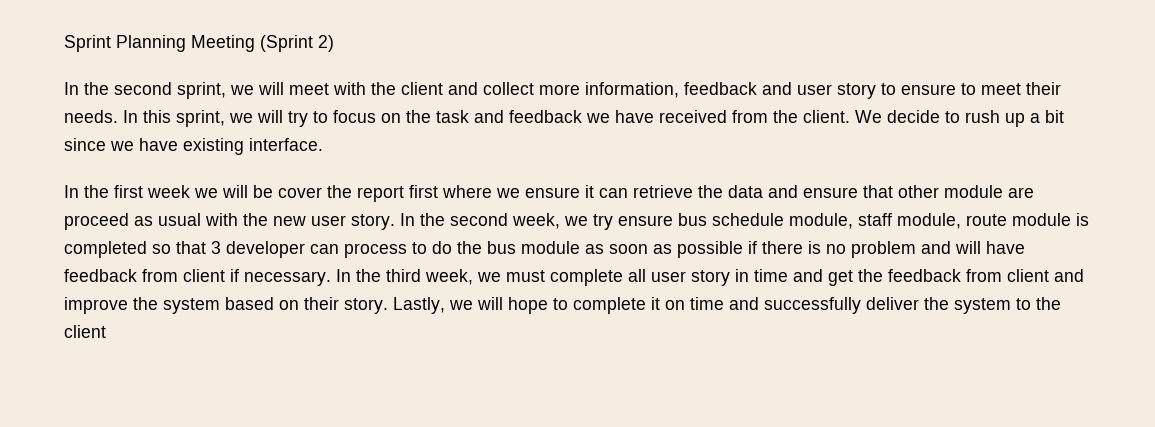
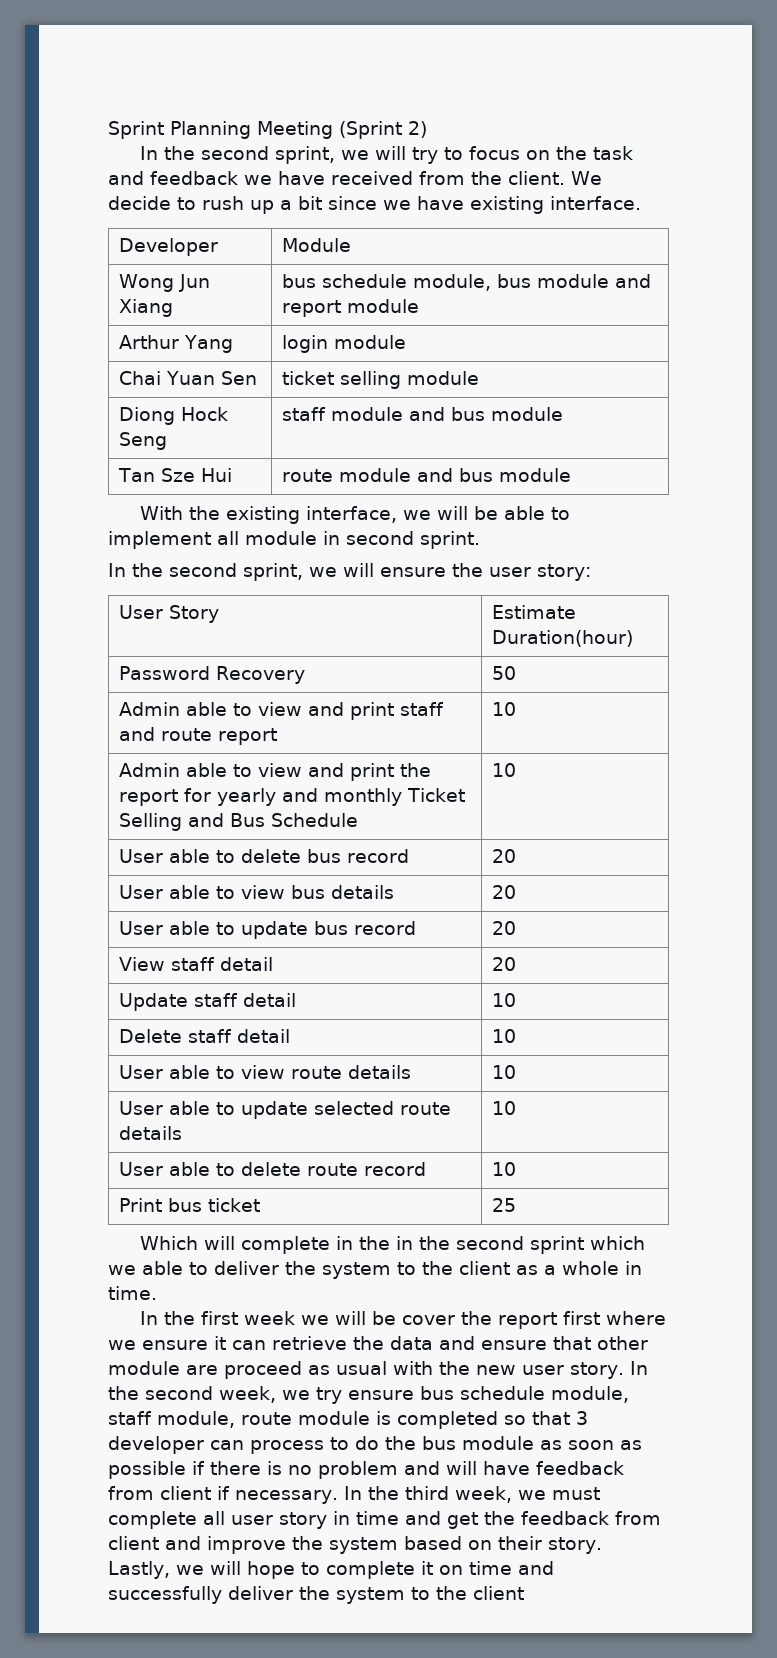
[289,82,1061,99] [64,110,283,127] meet with the client and collect more information, feedback and user story to ensure to meet their needs. In this sprint, we will -> (406, 153) none
(323, 144) none -> [119,238,219,256] [282,238,352,252] [119,274,211,292] [119,299,174,317] [282,274,652,291] [282,299,420,317] [119,335,234,353] [282,335,407,353] [119,371,257,385] [282,371,480,389] [119,407,229,425] [119,432,168,450] [282,407,564,421] [118,468,232,482] [282,468,572,482] [139,506,570,524] [108,531,480,549] [108,563,591,581] [119,605,220,623] [492,605,577,619] [492,630,634,647] [119,666,306,684] [492,666,517,680] [119,702,445,720] [119,727,278,745] [492,702,517,716] [119,763,432,781] [119,788,466,806] [119,813,359,831] [492,763,517,777] [119,849,410,863] [492,849,517,863] [119,885,395,899] [492,885,517,899] [119,921,417,939] [492,921,517,935] [119,957,274,971] [492,957,517,971] [119,993,297,1011] [492,993,517,1007] [119,1029,291,1043] [492,1029,517,1043] [119,1065,412,1079] [492,1065,517,1079] [119,1101,452,1119] [119,1126,183,1140] [492,1101,517,1115] [119,1162,427,1176] [492,1162,517,1176] [119,1198,261,1212] [492,1198,517,1212] [139,1236,645,1254] [108,1261,642,1279] [108,1286,157,1300] // Developer | Module // Wong Jun Xiang | bus schedule module, bus module and report module // Arthur Yang | login module // Chai Yuan Sen | ticket selling module // Diong Hock Seng | staff module and bus module // Tan Sze Hui | route module and bus module // With the existing interface, we will be able to implement all module in second sprint. // In the second sprint, we will ensure the user story: // User Story | Estimate Duration(hour) // Password Recovery | 50 // Admin able to view and print staff and route report | 10 // Admin able to view and print the report for yearly and monthly Ticket Selling and Bus Schedule | 10 // User able to delete bus record | 20 // User able to view bus details | 20 // User able to update bus record | 20 // View staff detail | 20 // Update staff detail | 10 // Delete staff detail | 10 // User able to view route details | 10 // User able to update selected route details | 10 // User able to delete route record | 10 // Print bus ticket | 25 // Which will complete in the in the second sprint which we able to deliver the system to the client as a whole in time.

